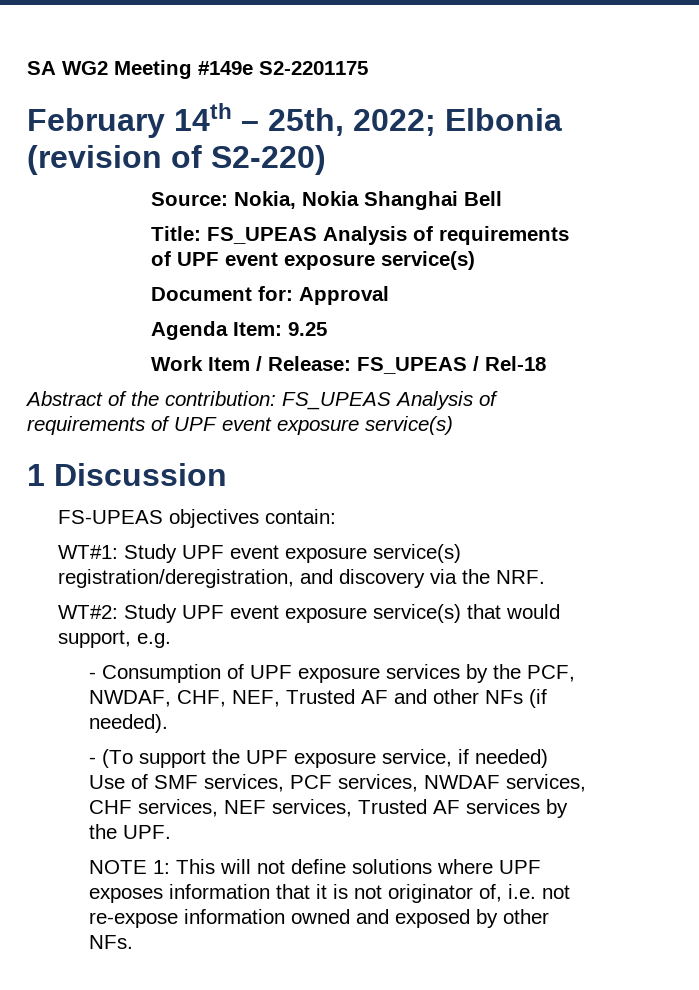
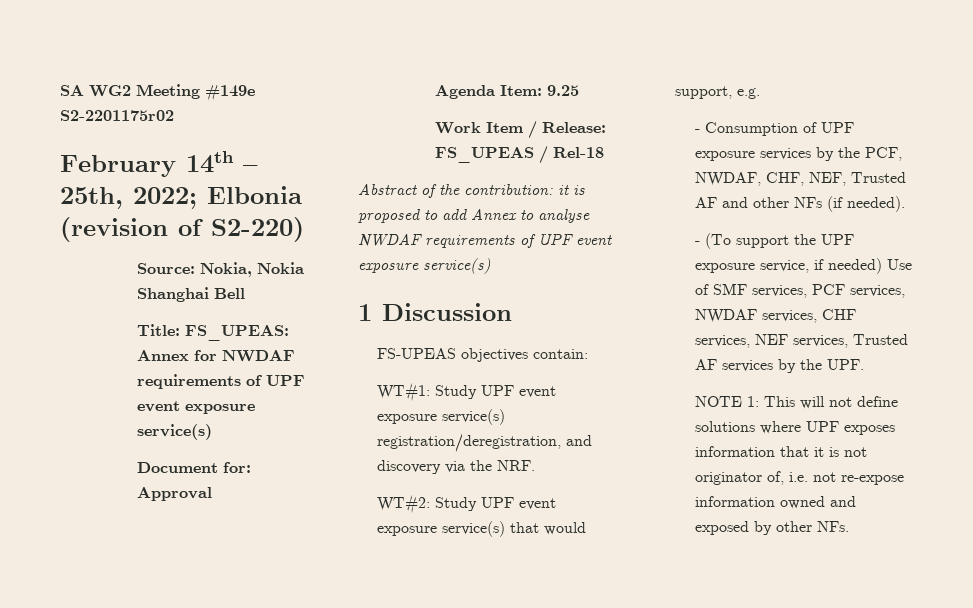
[259,61,368,75] S2-2201175 -> [60,110,174,121] S2-2201175r02
[206,226,433,245] FS_UPEAS Analysis of -> [185,325,290,341] [137,350,296,362] FS_UPEAS: Annex for NWDAF
[282,391,498,410] FS_UPEAS Analysis of -> [558,185,585,195] [358,208,590,223] [358,233,422,247] it is proposed to add Annex to analyse NWDAF

